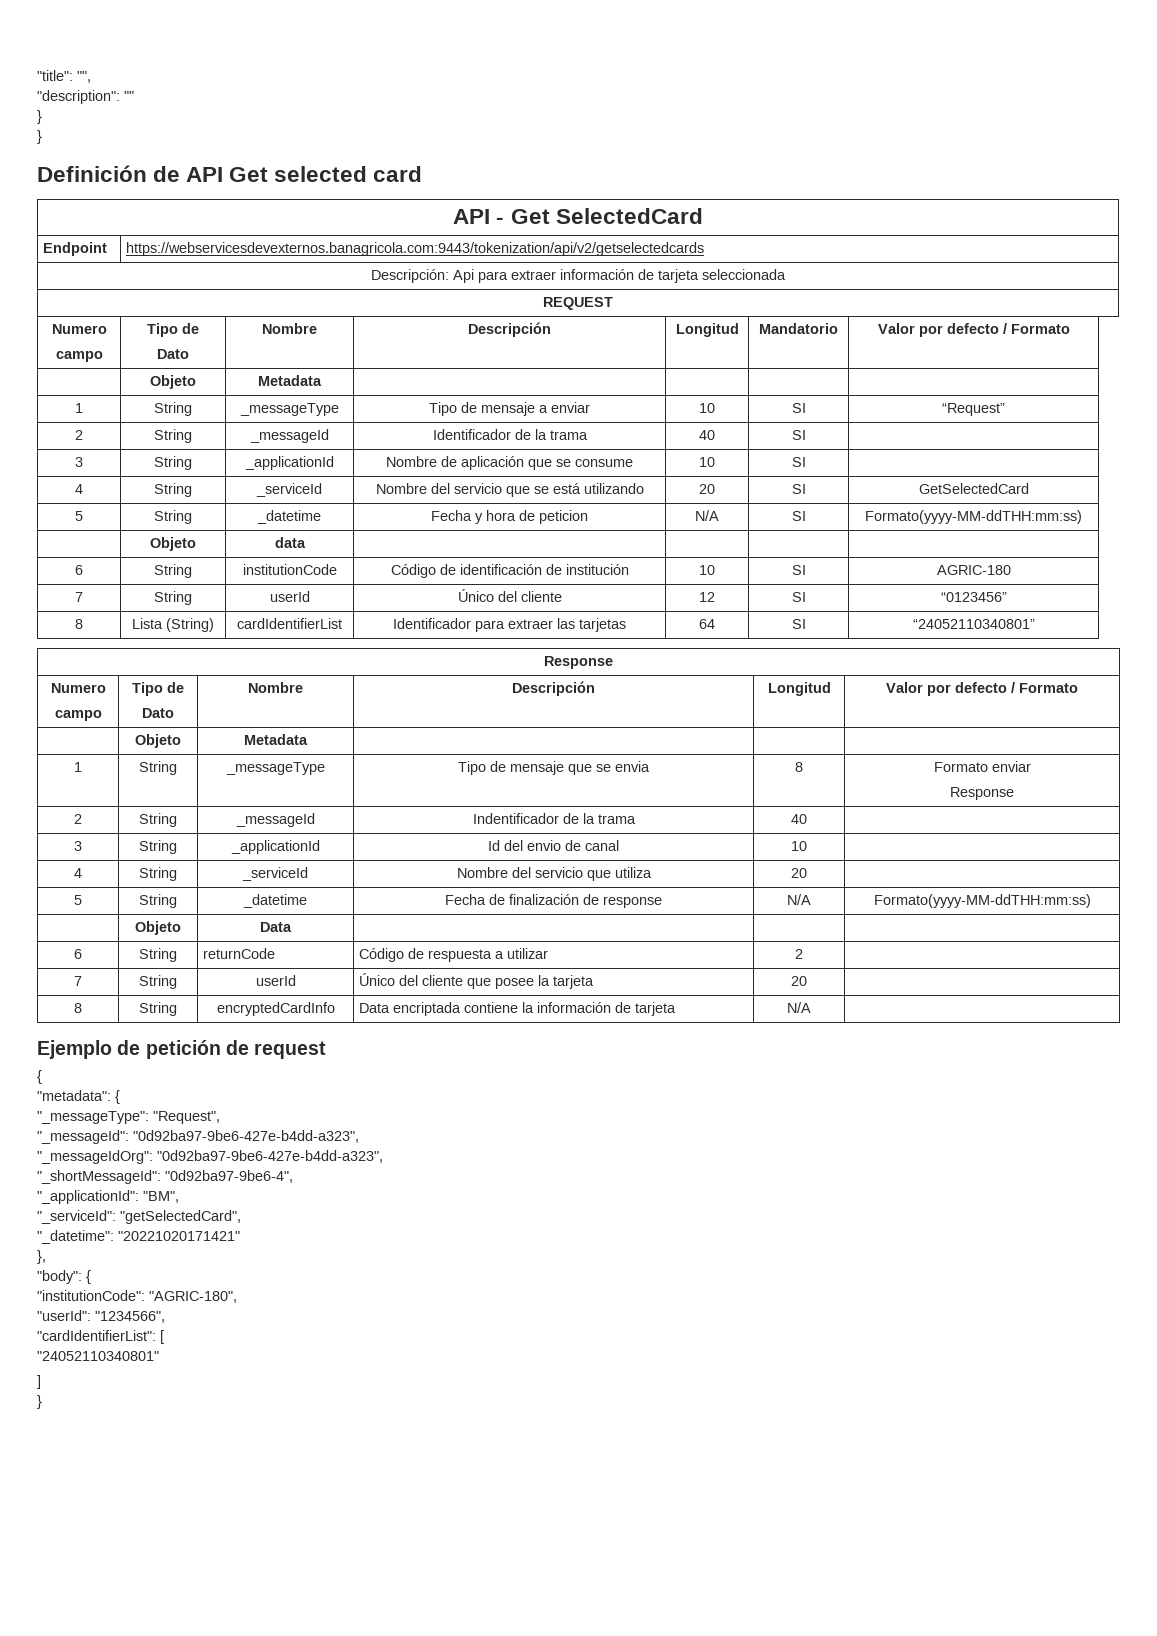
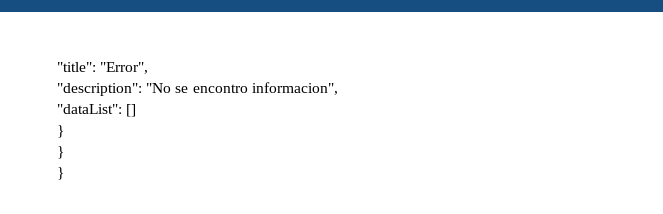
[77,71,91,83] "", -> [100,62,149,74] "Error",
[124,91,134,101] [37,110,42,124] [37,130,42,144] [37,165,423,182] [453,208,703,224] [42,242,107,256] [125,242,704,256] [371,269,786,283] [543,297,613,310] [51,324,107,334] [55,351,103,362] [147,323,199,337] [157,349,189,359] [262,323,317,334] [468,322,551,337] [675,323,739,337] [759,323,838,334] [877,323,1070,337] [150,375,196,389] [258,375,322,386] [75,403,83,413] [154,402,192,416] [239,403,339,416] [429,402,590,416] [699,403,715,413] [791,403,806,413] [942,403,1005,416] [75,430,83,440] [154,429,192,443] [249,429,329,443] [432,429,588,440] [699,430,715,440] [791,430,806,440] [75,457,83,467] [154,456,192,470] [244,456,334,470] [386,456,633,470] [699,457,715,467] [791,457,806,467] [75,484,83,494] [154,483,192,497] [256,483,322,497] [375,483,644,497] [699,484,715,494] [791,484,806,494] [918,483,1029,494] [75,511,83,521] [154,510,192,524] [257,510,321,524] [431,510,588,524] [695,510,719,521] [791,511,806,521] [865,510,1082,524] [150,537,196,551] [274,537,306,548] [75,565,83,575] [154,564,192,578] [242,564,337,575] [390,564,629,578] [699,565,715,575] [791,565,806,575] [936,565,1011,575] [75,592,83,602] [154,591,192,605] [269,591,310,602] [457,589,562,602] [699,592,715,602] [791,592,806,602] [940,592,1007,602] [75,619,83,629] [132,618,214,632] [236,618,342,629] [393,618,626,632] [699,619,715,629] [791,619,806,629] [912,619,1035,629] [544,656,613,669] [50,683,106,693] [54,710,102,721] [132,682,184,696] [142,708,174,718] [247,682,303,693] [512,681,595,696] [767,682,831,696] [886,682,1078,696] [135,734,181,748] [243,734,308,745] [74,762,82,772] [139,761,177,775] [225,762,325,775] [458,761,650,775] [795,762,803,772] [933,761,1031,772] [950,787,1014,800] [74,814,82,824] [139,813,177,827] [235,813,315,827] [472,813,636,824] [791,814,807,824] [74,841,82,851] [139,840,177,854] [230,840,320,854] [488,840,619,851] [791,841,807,851] [74,868,82,878] [139,867,177,881] [241,867,308,881] [456,867,652,881] [791,868,807,878] [74,895,82,905] [139,894,177,908] [242,894,307,908] [445,894,662,908] [787,894,811,905] [873,894,1091,908] [135,921,181,935] [260,922,292,932] [74,949,82,959] [139,948,177,962] [202,948,275,959] [358,948,548,962] [795,949,803,959] [74,976,82,986] [139,975,177,989] [255,975,296,986] [358,973,594,989] [791,976,807,986] [74,1003,82,1013] [139,1002,177,1016] [216,1002,335,1016] [358,1002,676,1016] [787,1002,811,1013] [37,1040,327,1059] [37,1070,42,1084] [37,1090,120,1104] [37,1111,220,1124] [37,1130,359,1144] [37,1150,383,1164] [37,1170,293,1184] [37,1190,179,1204] [37,1210,241,1224] [37,1230,240,1244] [37,1250,46,1264] [37,1270,91,1284] [37,1290,237,1303] [37,1310,165,1323] [37,1330,164,1344] [37,1351,159,1361] [37,1375,41,1389] "" // } // } // Definición de API Get selected card // API - Get SelectedCard // Endpoint | https://webservicesdevexternos.banagricola.com:9443/tokenization/api/v2/getselectedcards // Descripción: Api para extraer información de tarjeta seleccionada // REQUEST // Numero // campo | Tipo de // Dato | Nombre | Descripción | Longitud | Mandatorio | Valor por defecto / Formato // | Objeto | Metadata | | | | // 1 | String | _messageType | Tipo de mensaje a enviar | 10 | SI | “Request” // 2 | String | _messageId | Identificador de la trama | 40 | SI | // 3 | String | _applicationId | Nombre de aplicación que se consume | 10 | SI | // 4 | String | _serviceId | Nombre del servicio que se está utilizando | 20 | SI | GetSelectedCard // 5 | String | _datetime | Fecha y hora de peticion | N/A | SI | Formato(yyyy-MM-ddTHH:mm:ss) // | Objeto | data | | | | // 6 | String | institutionCode | Código de identificación de institución | 10 | SI | AGRIC-180 // 7 | String | userId | Único del cliente | 12 | SI | “0123456” // 8 | Lista (String) | cardIdentifierList | Identificador para extraer las tarjetas | 64 | SI | “24052110340801” // Response // Numero // campo | Tipo de // Dato | Nombre | Descripción | Longitud | Valor por defecto / Formato // | Objeto | Metadata | | | // 1 | String | _messageType | Tipo de mensaje que se envia | 8 | Formato enviar // Response // 2 | String | _messageId | Indentificador de la trama | 40 | // 3 | String | _applicationId | Id del envio de canal | 10 | // 4 | String | _serviceId | Nombre del servicio que utiliza | 20 | // 5 | String | _datetime | Fecha de finalización de response | N/A | Formato(yyyy-MM-ddTHH:mm:ss) // | Objeto | Data | | | // 6 | String | returnCode | Código de respuesta a utilizar | 2 | // 7 | String | userId | Único del cliente que posee la tarjeta | 20 | // 8 | String | encryptedCardInfo | Data encriptada contiene la información de tarjeta | N/A | // Ejemplo de petición de request // { // "metadata": { // "_messageType": "Request", // "_messageId": "0d92ba97-9be6-427e-b4dd-a323", // "_messageIdOrg": "0d92ba97-9be6-427e-b4dd-a323", // "_shortMessageId": "0d92ba97-9be6-4", // "_applicationId": "BM", // "_serviceId": "getSelectedCard", // "_datetime": "20221020171421" // }, // "body": { // "institutionCode": "AGRIC-180", // "userId": "1234566", // "cardIdentifierList": [ // "24052110340801" // ] -> [146,82,338,95] [57,104,137,117] [57,125,64,138] [57,146,64,159] "No se encontro informacion", // "dataList": [] // } // }

